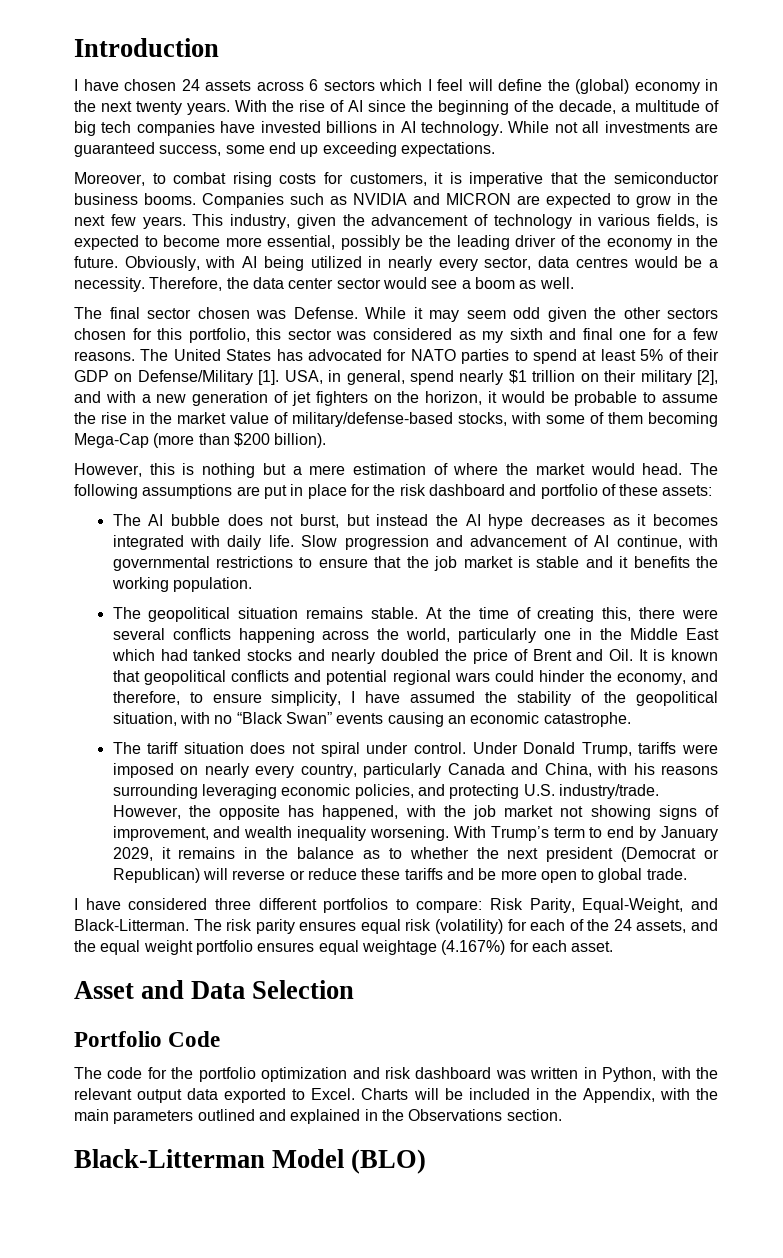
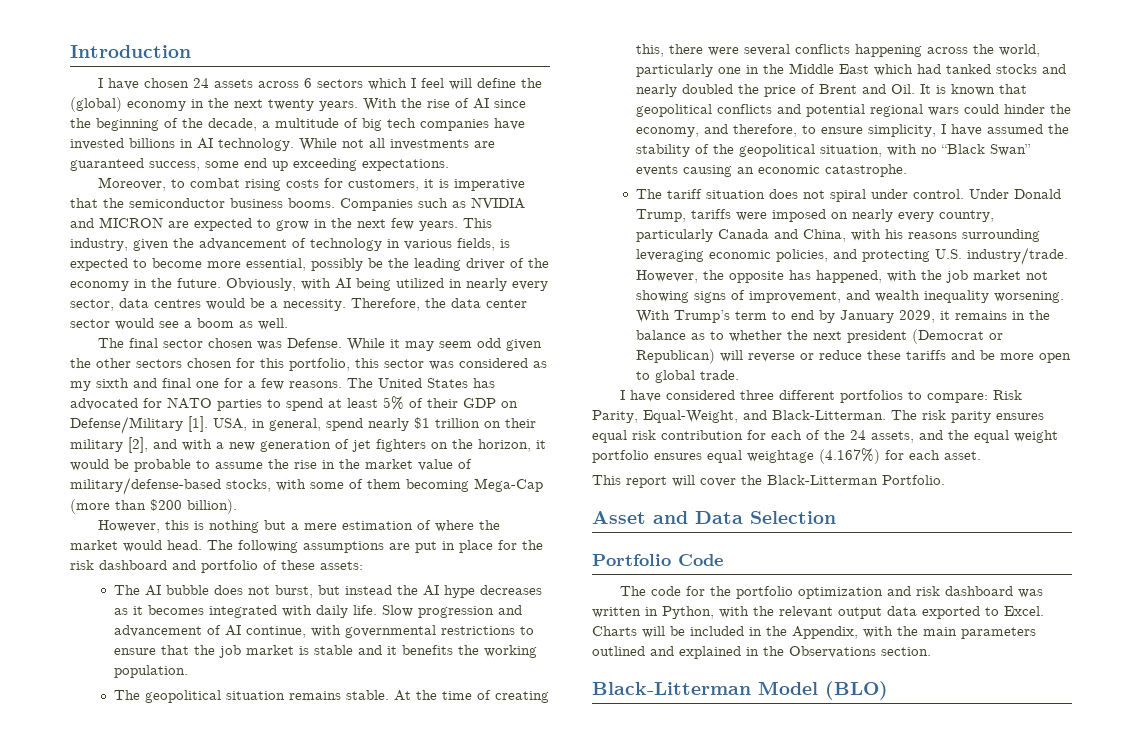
[435,919,503,934] (volatility) -> [661,430,743,440] contribution
(614, 946) none -> [592,475,945,488] // This report will cover the Black-Litterman Portfolio.

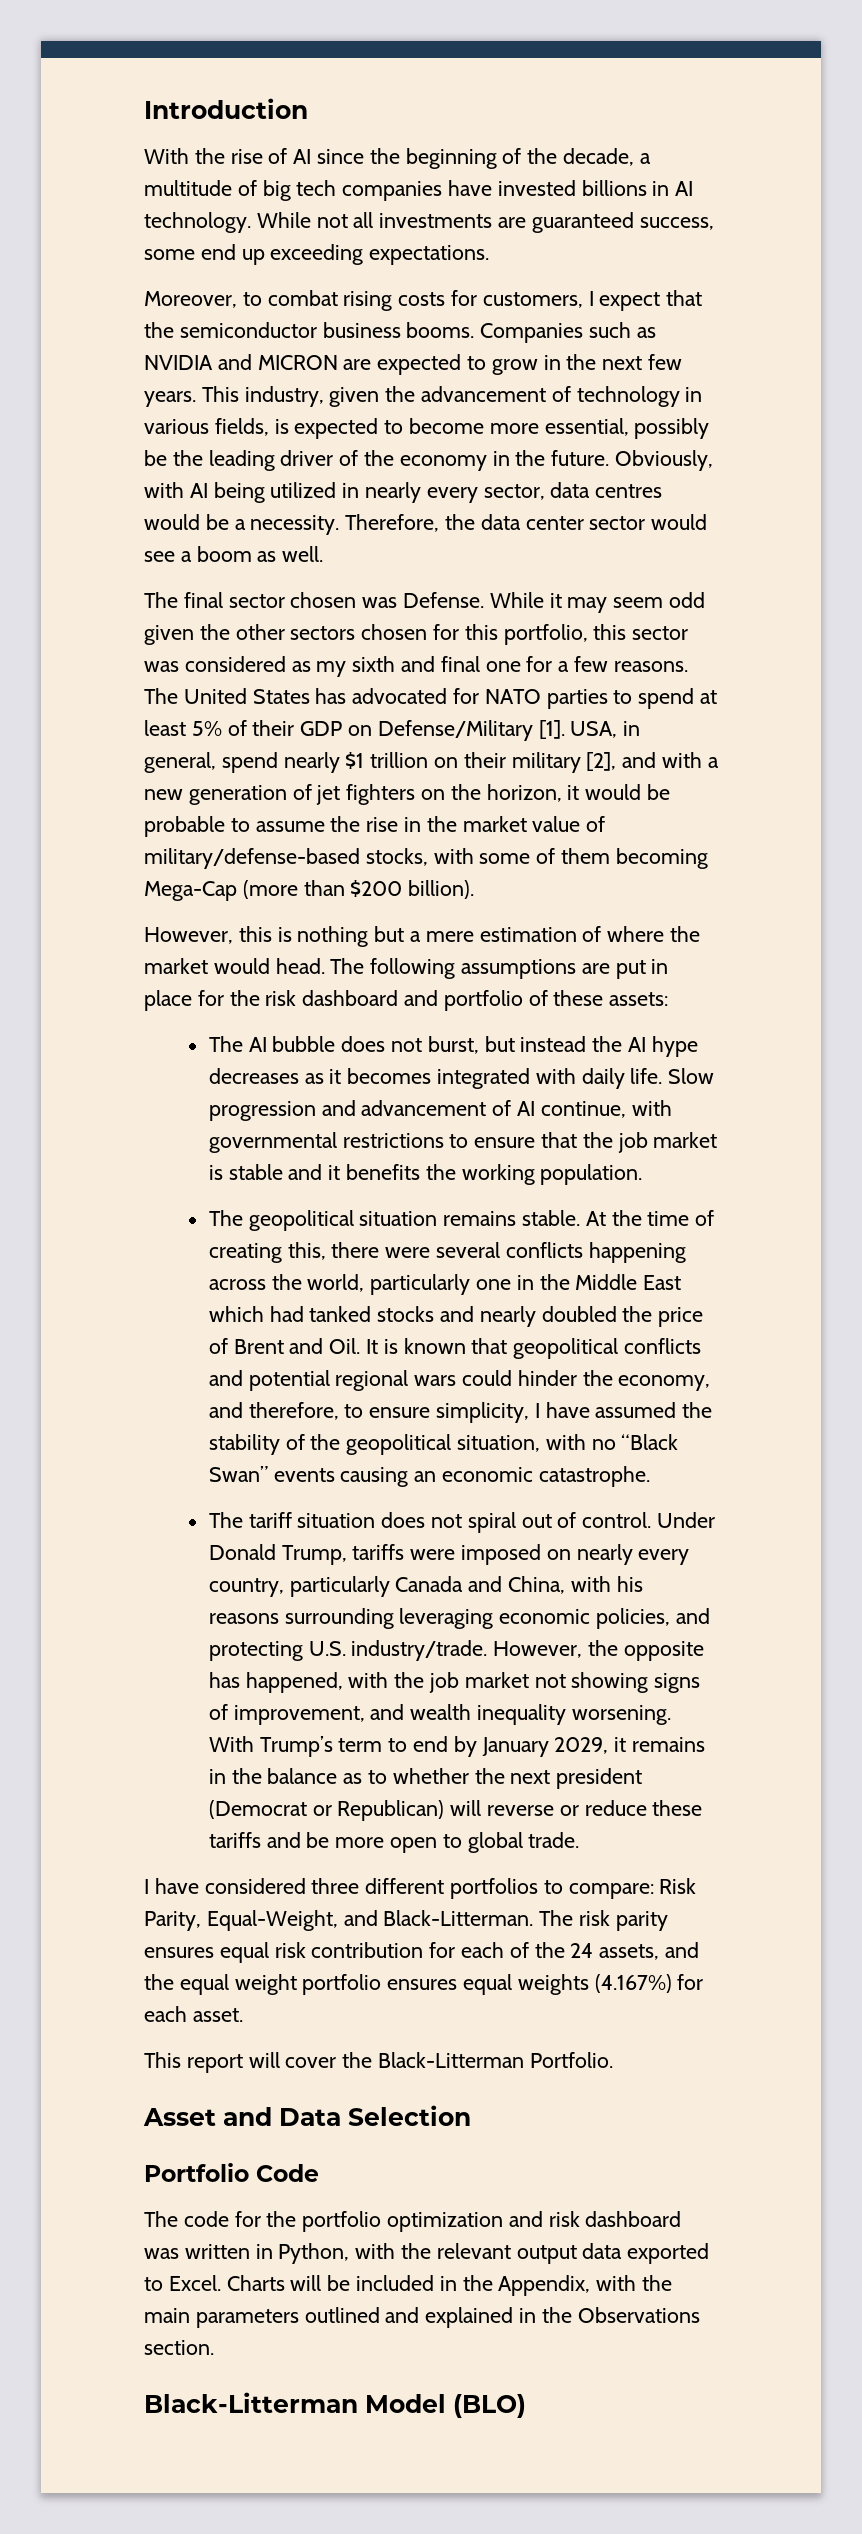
[98,78,543,90] [70,97,358,112] I have chosen 24 assets across 6 sectors which I feel will define the (global) economy in the next twenty years. -> (308, 108) none
[424,179,526,191] it is imperative -> [588,291,661,311] I expect
[871,189,909,199] under -> [521,1512,577,1528] out of
[747,450,814,463] weightage -> [517,1974,589,1995] weights

